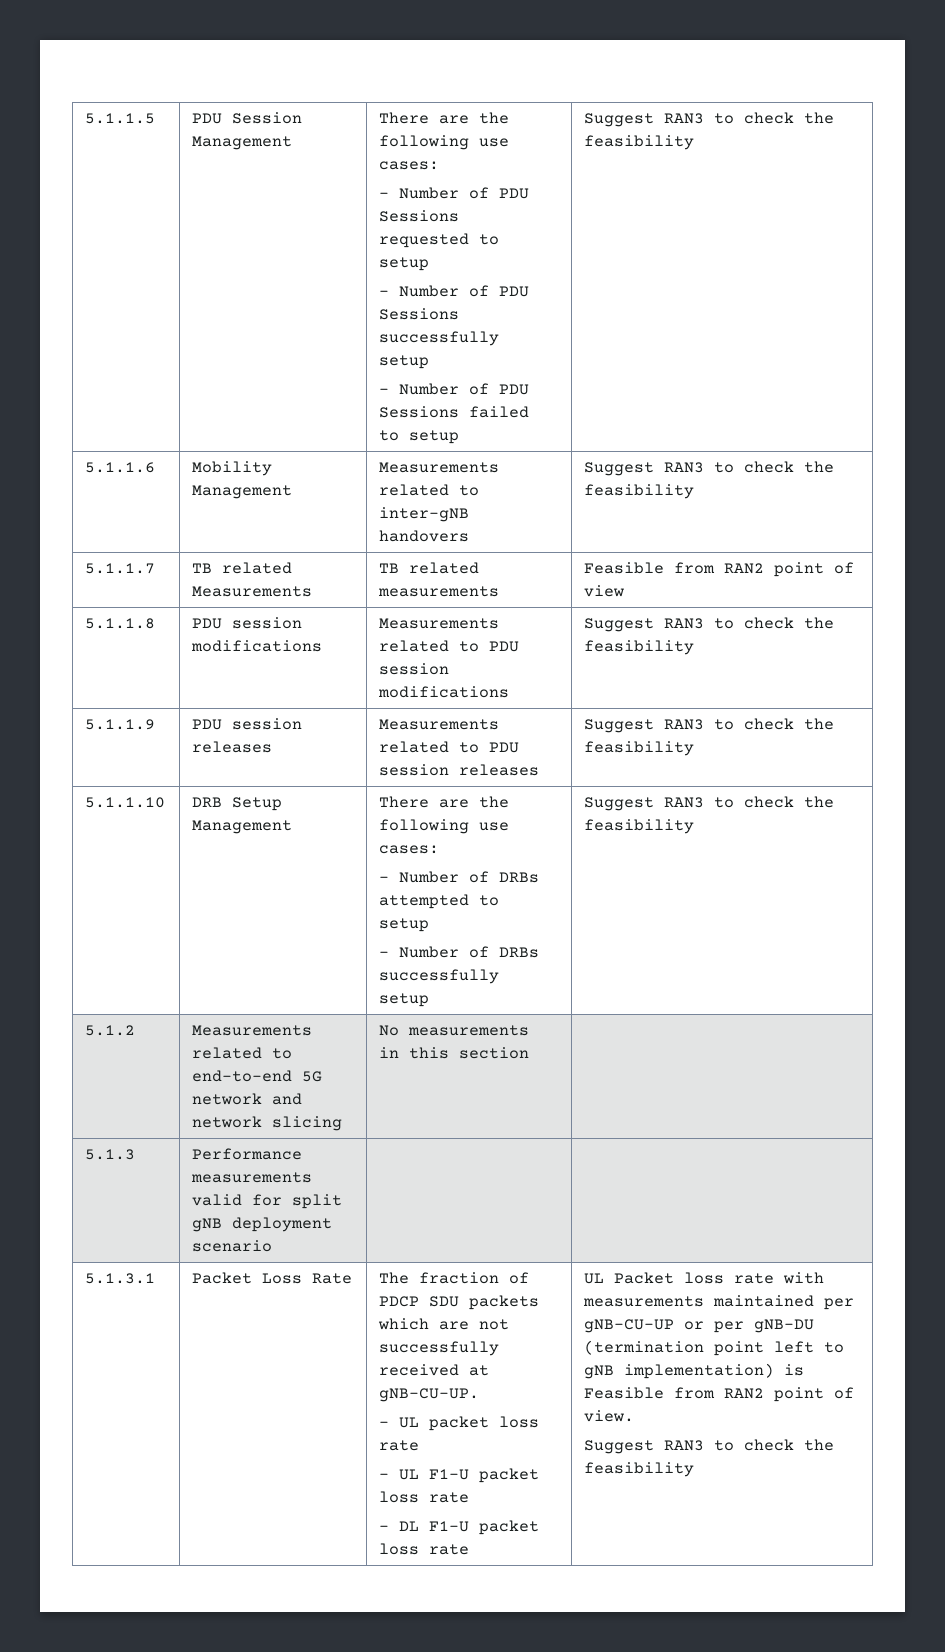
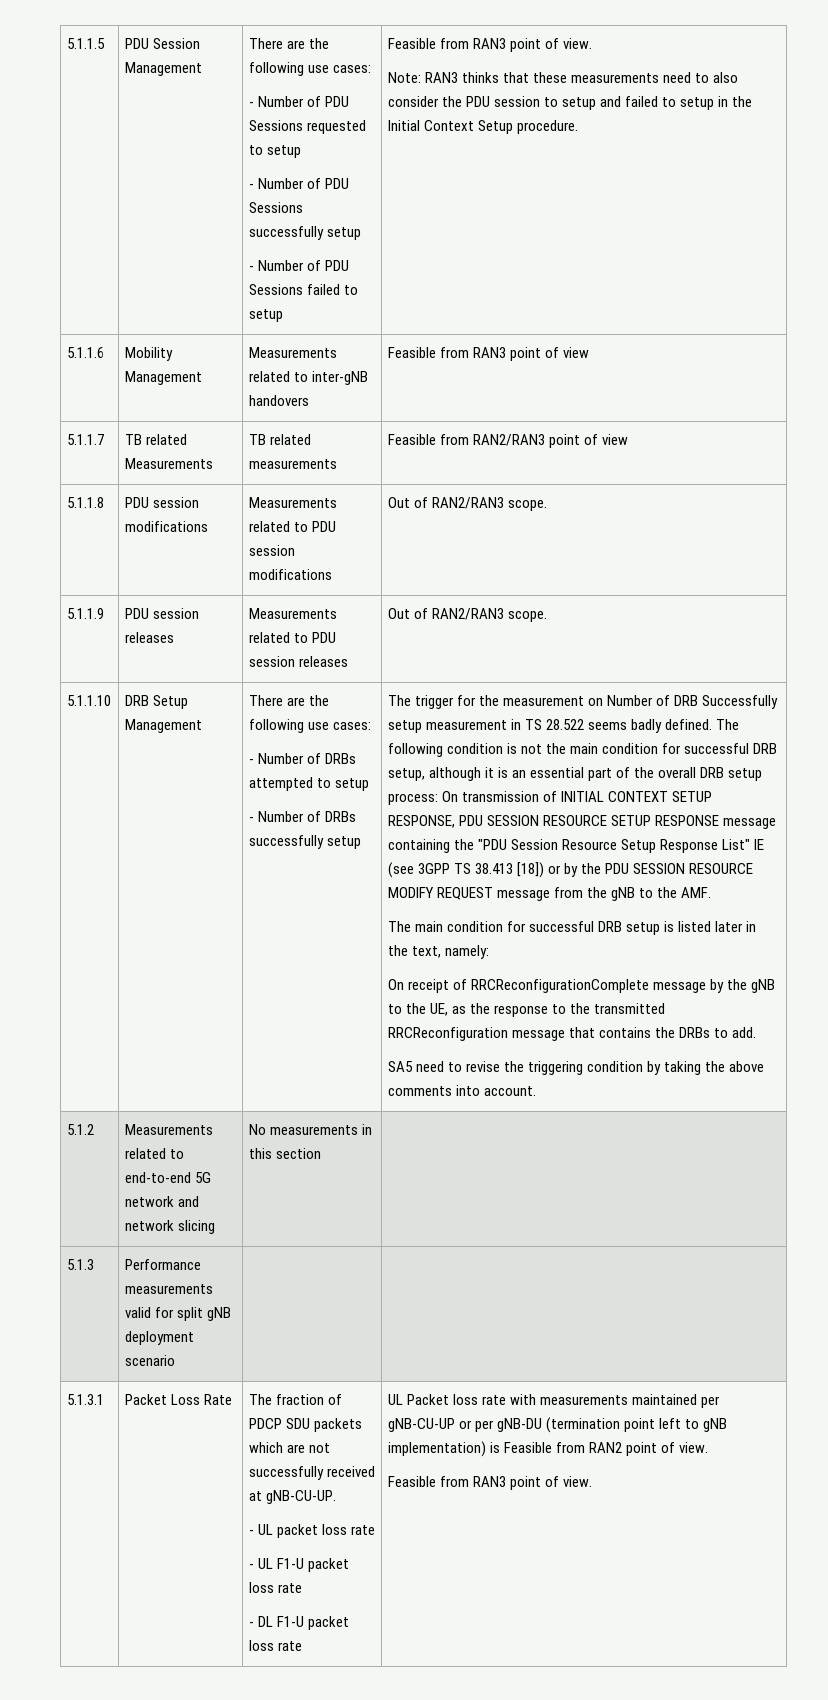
[584,112,835,127] [584,135,695,150] Suggest RAN3 to check the feasibility -> [387,38,593,52] [387,72,739,83] [387,96,753,110] [387,120,579,134] Feasible from RAN3 point of view. // Note: RAN3 thinks that these measurements need to also consider the PDU session to setup and failed to setup in the Initial Context Setup procedure.
[584,461,835,476] [584,484,695,499] Suggest RAN3 to check the feasibility -> [387,347,590,361] Feasible from RAN3 point of view
[724,563,765,574] RAN2 -> [472,434,545,446] RAN2/RAN3
[584,617,835,632] [584,640,695,655] Suggest RAN3 to check the feasibility -> [387,497,548,511] Out of RAN2/RAN3 scope.
[584,718,835,733] [584,741,695,756] Suggest RAN3 to check the feasibility -> [387,608,548,622] Out of RAN2/RAN3 scope.
[584,796,835,811] [584,819,695,834] Suggest RAN3 to check the feasibility -> [387,695,779,709] [387,719,740,733] [387,743,778,757] [387,767,763,781] [387,791,713,805] [387,815,777,829] [387,839,765,853] [387,862,754,878] [387,887,712,901] [387,921,757,935] [387,945,489,959] [387,979,776,993] [387,1003,666,1017] [387,1027,757,1041] [387,1061,765,1075] [387,1085,536,1096] The trigger for the measurement on Number of DRB Successfully setup measurement in TS 28.522 seems badly defined. The following condition is not the main condition for successful DRB setup, although it is an essential part of the overall DRB setup process: On transmission of INITIAL CONTEXT SETUP RESPONSE, PDU SESSION RESOURCE SETUP RESPONSE message containing the "PDU Session Resource Setup Response List" IE (see 3GPP TS 38.413 [18]) or by the PDU SESSION RESOURCE MODIFY REQUEST message from the gNB to the AMF. // The main condition for successful DRB setup is listed later in the text, namely: // On receipt of RRCReconfigurationComplete message by the gNB to the UE, as the response to the transmitted RRCReconfiguration message that contains the DRBs to add. // SA5 need to revise the triggering condition by taking the above comments into account.
[584,1439,835,1454] [584,1462,695,1477] Suggest RAN3 to check the feasibility -> [387,1476,593,1490] Feasible from RAN3 point of view.

